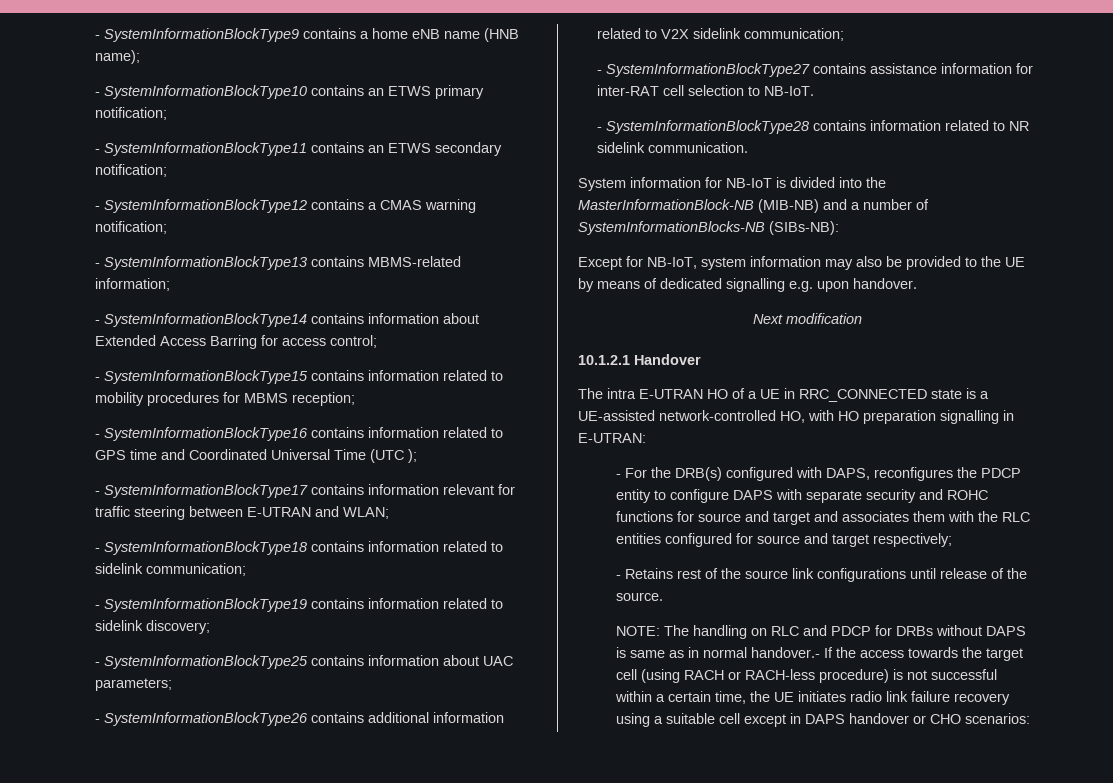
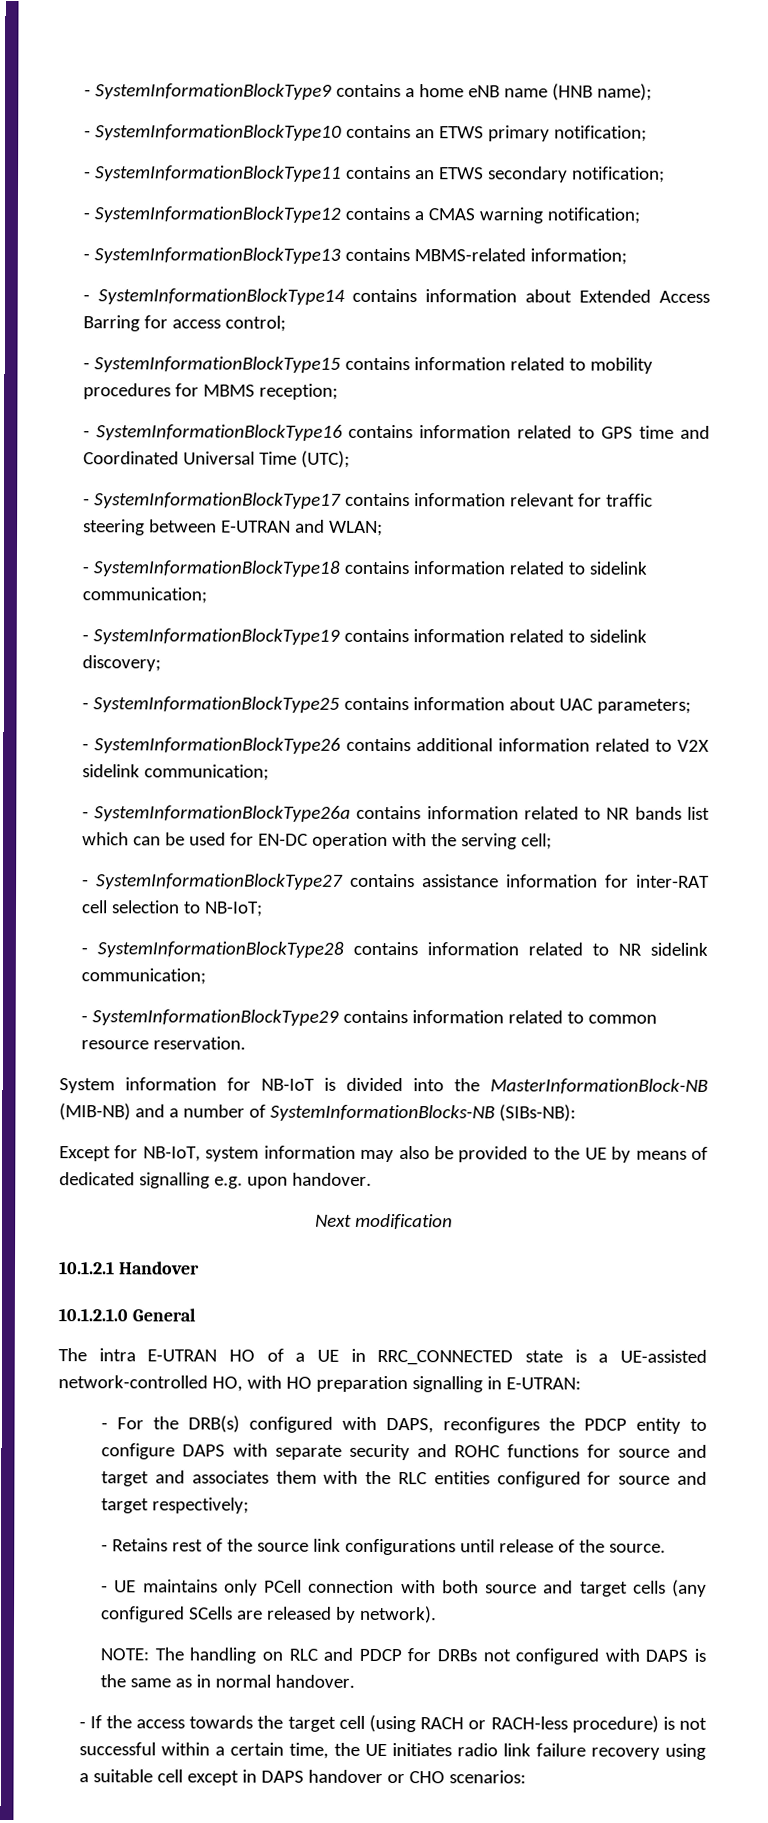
[370,449,418,463] (UTC ); -> [300,450,350,468] (UTC);
(845, 34) none -> [81,805,710,822] [81,832,552,850] // - SystemInformationBlockType26a contains information related to NR bands list which can be used for EN-DC operation with the serving cell;
[764,86,815,96] NB-IoT. -> [203,901,263,917] NB-IoT;
[648,142,749,153] communication. -> [80,968,206,985] [80,1009,657,1026] [80,1036,246,1050] communication; // - SystemInformationBlockType29 contains information related to common resource reservation.
(701, 359) none -> [58,1308,196,1322] // 10.1.2.1.0 General
(664, 596) none -> [101,1579,707,1597] [101,1605,438,1624] // - UE maintains only PCell connection with both source and target cells (any configured SCells are released by network).
[936,625,983,636] without -> [482,1648,640,1665] not configured with
(627, 652) none -> [100,1674,127,1688] the
[751,647,821,658] handover.- -> [275,1674,356,1688] [78,1721,86,1729] handover. // -

